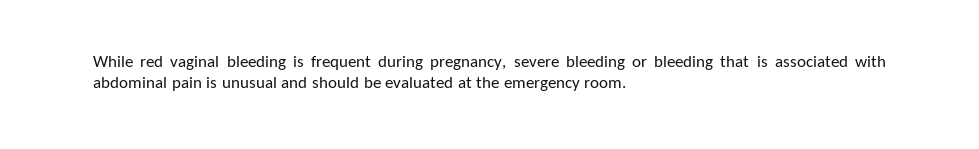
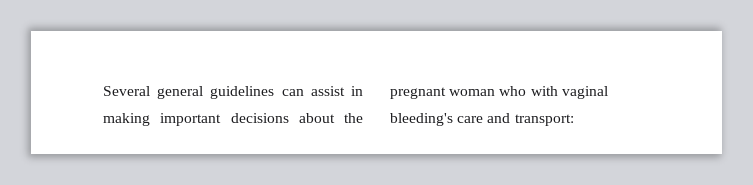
[93,56,887,70] [93,77,627,91] While red vaginal bleeding is frequent during pregnancy, severe bleeding or bleeding that is associated with abdominal pain is unusual and should be evaluated at the emergency room. -> [103,86,363,99] [103,113,363,126] [390,86,608,99] [390,113,574,126] Several general guidelines can assist in making important decisions about the pregnant woman who with vaginal bleeding's care and transport:

